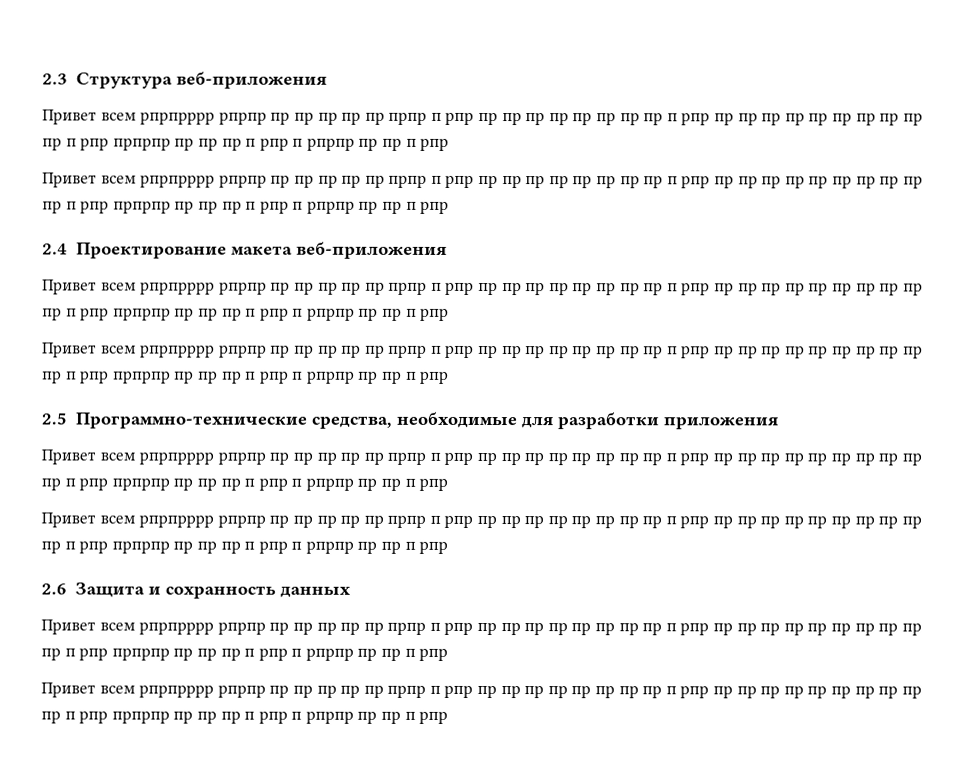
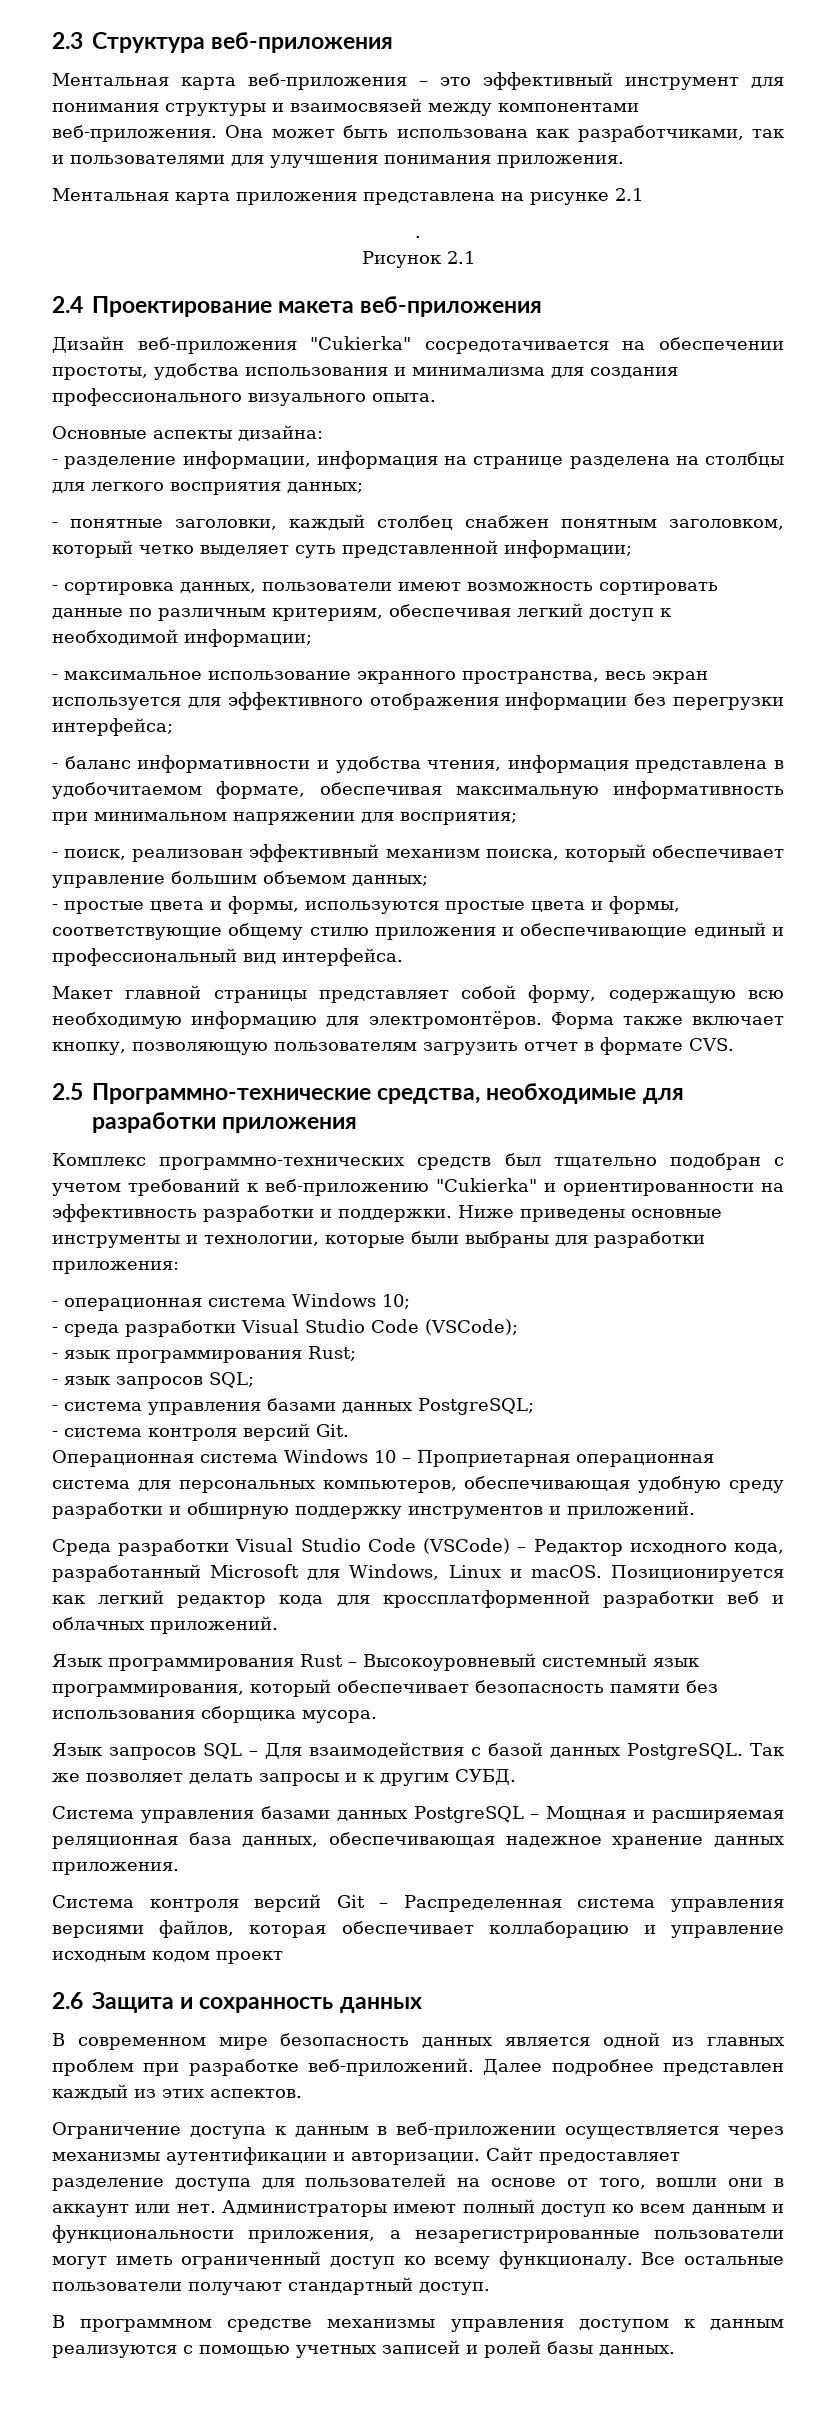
[42,109,923,126] [42,137,450,151] [42,172,923,189] [42,200,450,214] [42,241,448,259] [42,279,923,296] [42,307,450,321] [42,342,923,359] [42,370,450,384] Привет всем рпрпрррр рпрпр пр пр пр пр пр прпр п рпр пр пр пр пр пр пр пр пр п рпр пр пр пр пр пр пр пр пр пр пр п рпр прпрпр пр пр пр п рпр п рпрпр пр пр п рпр // Привет всем рпрпрррр рпрпр пр пр пр пр пр прпр п рпр пр пр пр пр пр пр пр пр п рпр пр пр пр пр пр пр пр пр пр пр п рпр прпрпр пр пр пр п рпр п рпрпр пр пр п рпр // 2.4 Проектирование макета веб-приложения // Привет всем рпрпрррр рпрпр пр пр пр пр пр прпр п рпр пр пр пр пр пр пр пр пр п рпр пр пр пр пр пр пр пр пр пр пр п рпр прпрпр пр пр пр п рпр п рпрпр пр пр п рпр // Привет всем рпрпрррр рпрпр пр пр пр пр пр прпр п рпр пр пр пр пр пр пр пр пр п рпр пр пр пр пр пр пр пр пр пр пр п рпр прпрпр пр пр пр п рпр п рпрпр пр пр п рпр -> [52,72,784,90] [52,98,639,116] [52,125,785,142] [52,155,624,168] [52,188,643,205] [415,236,421,238] [361,251,475,268] [52,296,543,317] [52,336,784,354] [52,363,678,380] [52,388,436,406] [52,425,323,441] [52,451,784,469] [52,482,363,495] [52,514,784,530] [52,540,632,558] [52,582,718,595] [52,603,672,621] [52,629,312,647] [52,671,708,684] [52,692,784,710] [52,718,173,736] [52,755,784,773] [52,781,784,799] [52,812,517,825] [52,844,784,862] [52,871,428,888] [52,896,680,914] [52,922,784,940] [52,948,403,966] [52,985,784,1003] [52,1011,784,1029] [52,1037,734,1055] Ментальная карта веб-приложения – это эффективный инструмент для понимания структуры и взаимосвязей между компонентами веб-приложения. Она может быть использована как разработчиками, так и пользователями для улучшения понимания приложения. // Ментальная карта приложения представлена на рисунке 2.1 // . // Рисунок 2.1 // 2.4 Проектирование макета веб-приложения // Дизайн веб-приложения "Cukierka" сосредотачивается на обеспечении простоты, удобства использования и минимализма для создания профессионального визуального опыта. // Основные аспекты дизайна: // - разделение информации, информация на странице разделена на столбцы для легкого восприятия данных; // - понятные заголовки, каждый столбец снабжен понятным заголовком, который четко выделяет суть представленной информации; // - сортировка данных, пользователи имеют возможность сортировать данные по различным критериям, обеспечивая легкий доступ к необходимой информации; // - максимальное использование экранного пространства, весь экран используется для эффективного отображения информации без перегрузки интерфейса; // - баланс информативности и удобства чтения, информация представлена в удобочитаемом формате, обеспечивая максимальную информативность при минимальном напряжении для восприятия; // - поиск, реализован эффективный механизм поиска, который обеспечивает управление большим объемом данных; // - простые цвета и формы, используются простые цвета и формы, соответствующие общему стилю приложения и обеспечивающие единый и профессиональный вид интерфейса. // Макет главной страницы представляет собой форму, содержащую всю необходимую информацию для электромонтёров. Форма также включает кнопку, позволяющую пользователям загрузить отчет в формате CVS.
[41,449,922,466] [41,477,449,491] [41,512,922,529] [41,540,449,554] Привет всем рпрпрррр рпрпр пр пр пр пр пр прпр п рпр пр пр пр пр пр пр пр пр п рпр пр пр пр пр пр пр пр пр пр пр п рпр прпрпр пр пр пр п рпр п рпрпр пр пр п рпр // Привет всем рпрпрррр рпрпр пр пр пр пр пр прпр п рпр пр пр пр пр пр пр пр пр п рпр пр пр пр пр пр пр пр пр пр пр п рпр прпрпр пр пр пр п рпр п рпрпр пр пр п рпр -> [52,1153,784,1170] [52,1178,784,1196] [52,1204,722,1222] [52,1231,705,1248] [52,1261,179,1274] [52,1293,410,1311] [52,1319,518,1337] [52,1346,356,1363] [52,1372,254,1389] [52,1398,534,1415] [52,1423,349,1441] [52,1449,714,1467] [52,1476,784,1493] [52,1501,695,1519] [52,1538,784,1556] [52,1564,784,1582] [52,1590,784,1608] [52,1616,278,1634] [52,1653,700,1671] [52,1679,718,1697] [52,1706,377,1723] [52,1742,785,1760] [52,1769,516,1786] [52,1806,784,1823] [52,1832,784,1849] [52,1862,179,1875] [52,1894,784,1912] [52,1920,784,1938] [52,1951,283,1964] Комплекс программно-технических средств был тщательно подобран с учетом требований к веб-приложению "Cukierka" и ориентированности на эффективность разработки и поддержки. Ниже приведены основные инструменты и технологии, которые были выбраны для разработки приложения: // - операционная система Windows 10; // - среда разработки Visual Studio Code (VSCode); // - язык программирования Rust; // - язык запросов SQL; // - система управления базами данных PostgreSQL; // - система контроля версий Git. // Операционная система Windows 10 – Проприетарная операционная система для персональных компьютеров, обеспечивающая удобную среду разработки и обширную поддержку инструментов и приложений. // Среда разработки Visual Studio Code (VSCode) – Редактор исходного кода, разработанный Microsoft для Windows, Linux и macOS. Позиционируется как легкий редактор кода для кроссплатформенной разработки веб и облачных приложений. // Язык программирования Rust – Высокоуровневый системный язык программирования, который обеспечивает безопасность памяти без использования сборщика мусора. // Язык запросов SQL – Для взаимодействия с базой данных PostgreSQL. Так же позволяет делать запросы и к другим СУБД. // Система управления базами данных PostgreSQL – Мощная и расширяемая реляционная база данных, обеспечивающая надежное хранение данных приложения. // Система контроля версий Git – Распределенная система управления версиями файлов, которая обеспечивает коллаборацию и управление исходным кодом проект
[41,619,922,636] [41,647,449,661] [41,682,922,699] [41,710,449,724] Привет всем рпрпрррр рпрпр пр пр пр пр пр прпр п рпр пр пр пр пр пр пр пр пр п рпр пр пр пр пр пр пр пр пр пр пр п рпр прпрпр пр пр пр п рпр п рпрпр пр пр п рпр // Привет всем рпрпрррр рпрпр пр пр пр пр пр прпр п рпр пр пр пр пр пр пр пр пр п рпр пр пр пр пр пр пр пр пр пр пр п рпр прпрпр пр пр пр п рпр п рпрпр пр пр п рпр -> [52,2032,784,2050] [52,2058,784,2076] [52,2084,302,2100] [52,2122,784,2139] [52,2147,680,2165] [52,2173,784,2191] [52,2199,784,2217] [52,2225,784,2243] [52,2251,784,2269] [52,2277,490,2295] [52,2315,784,2332] [52,2340,675,2358] В современном мире безопасность данных является одной из главных проблем при разработке веб-приложений. Далее подробнее представлен каждый из этих аспектов. // Ограничение доступа к данным в веб-приложении осуществляется через механизмы аутентификации и авторизации. Сайт предоставляет разделение доступа для пользователей на основе от того, вошли они в аккаунт или нет. Администраторы имеют полный доступ ко всем данным и функциональности приложения, а незарегистрированные пользователи могут иметь ограниченный доступ ко всему функционалу. Все остальные пользователи получают стандартный доступ. // В программном средстве механизмы управления доступом к данным реализуются с помощью учетных записей и ролей базы данных.

